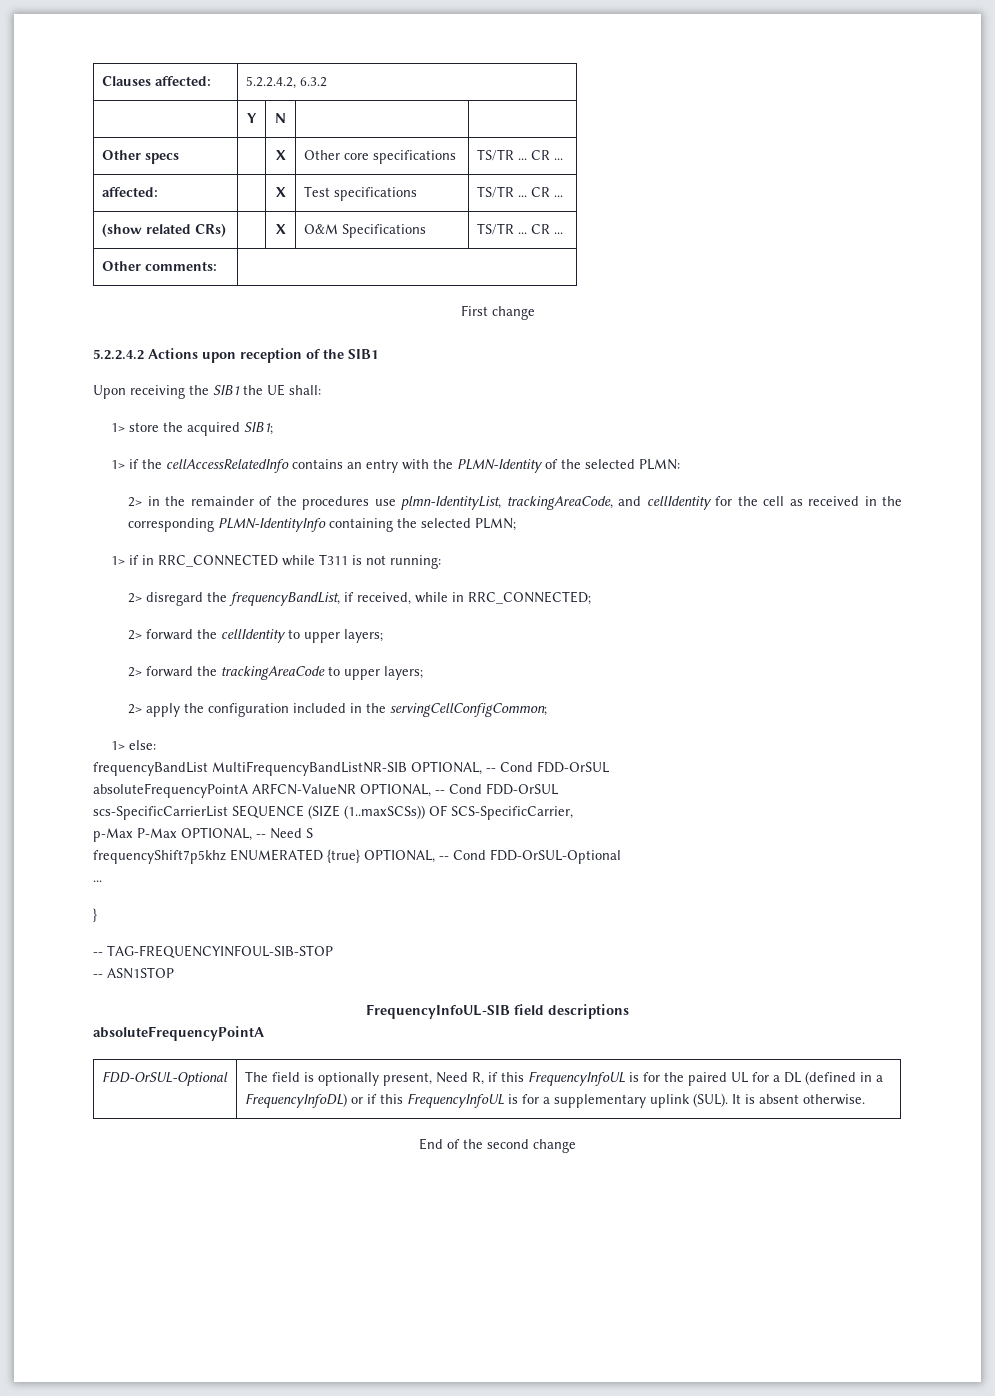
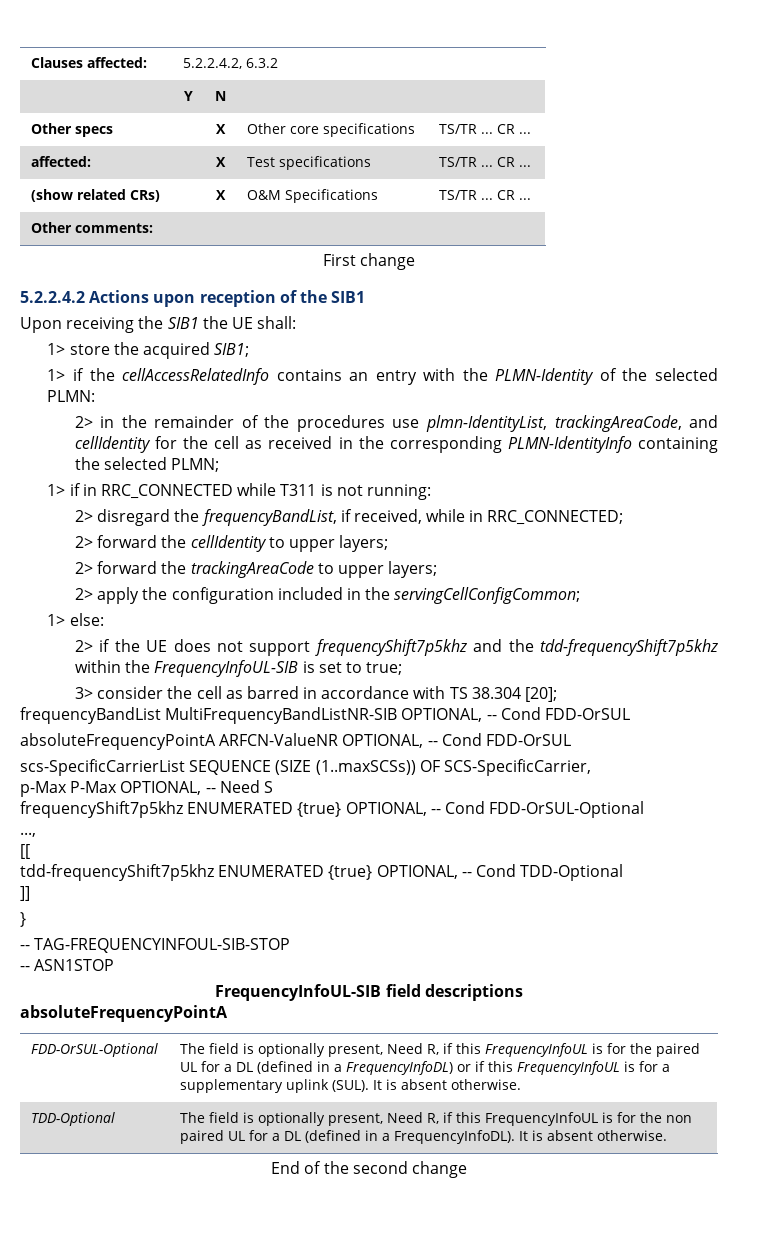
(156, 745) none -> [74,639,718,656] [74,660,403,677] [74,686,557,702] // 2> if the UE does not support frequencyShift7p5khz and the tdd-frequencyShift7p5khz within the FrequencyInfoUL-SIB is set to true; // 3> consider the cell as barred in accordance with TS 38.304 [20];
[93,880,102,882] ... -> [20,832,36,837] [20,844,30,859] [20,864,624,881] [20,886,30,901] ..., // [[ // tdd-frequencyShift7p5khz ENUMERATED {true} OPTIONAL, -- Cond TDD-Optional // ]]
(865, 1099) none -> [30,1112,115,1126] [179,1112,692,1126] [179,1130,667,1144] // TDD-Optional | The field is optionally present, Need R, if this FrequencyInfoUL is for the non paired UL for a DL (defined in a FrequencyInfoDL). It is absent otherwise.

